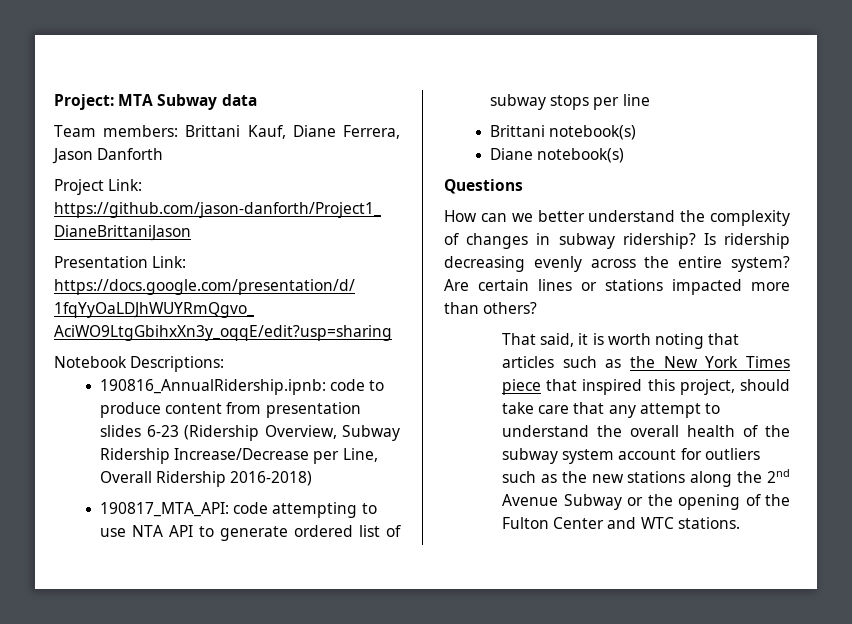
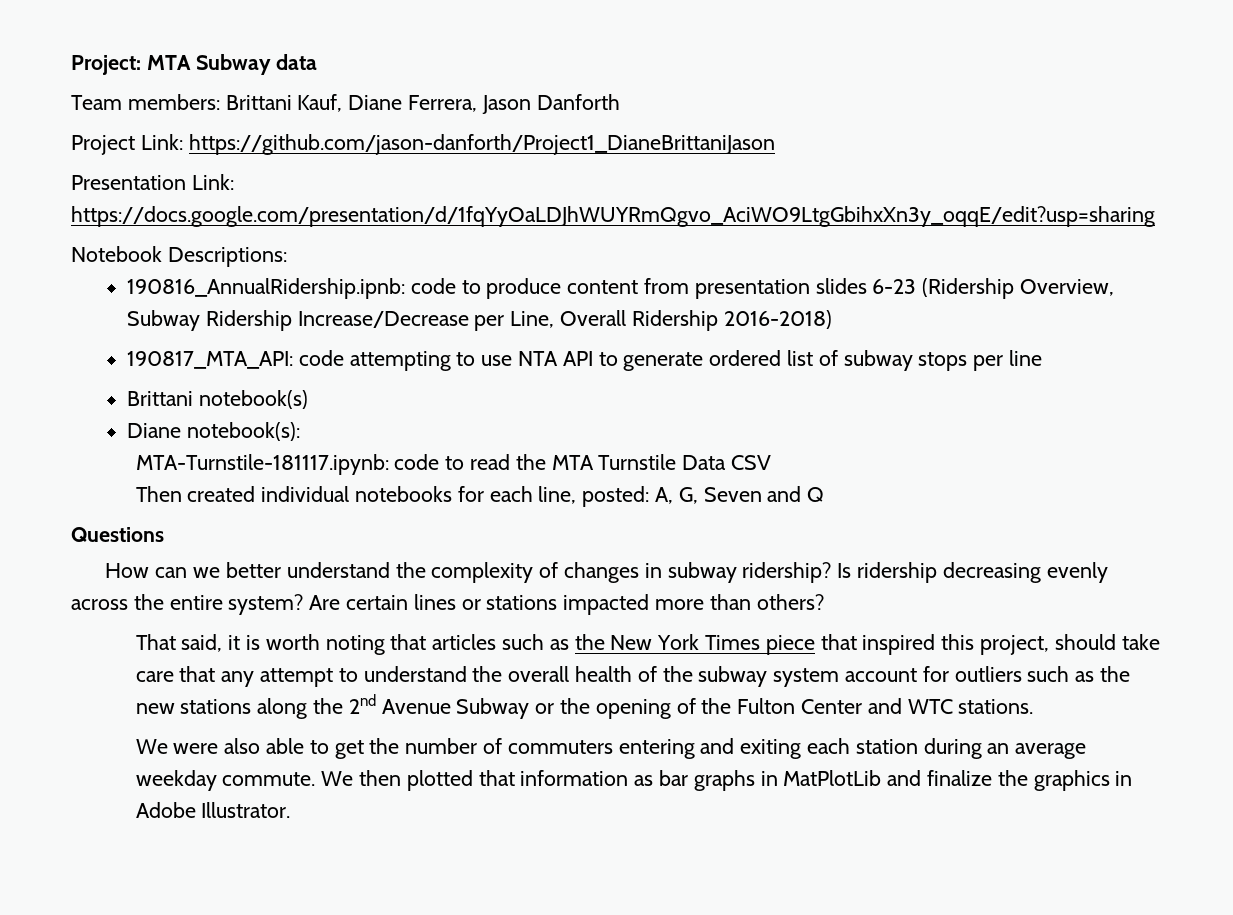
[537,148,625,163] notebook(s) -> [186,422,300,441] [135,454,771,475] [135,486,825,507] notebook(s): // MTA-Turnstile-181117.ipynb: code to read the MTA Turnstile Data CSV // Then created individual notebooks for each line, posted: A, G, Seven and Q
(740, 523) none -> [135,738,1087,759] [135,770,1133,791] [135,802,291,818] // We were also able to get the number of commuters entering and exiting each station during an average weekday commute. We then plotted that information as bar graphs in MatPlotLib and finalize the graphics in Adobe Illustrator.

